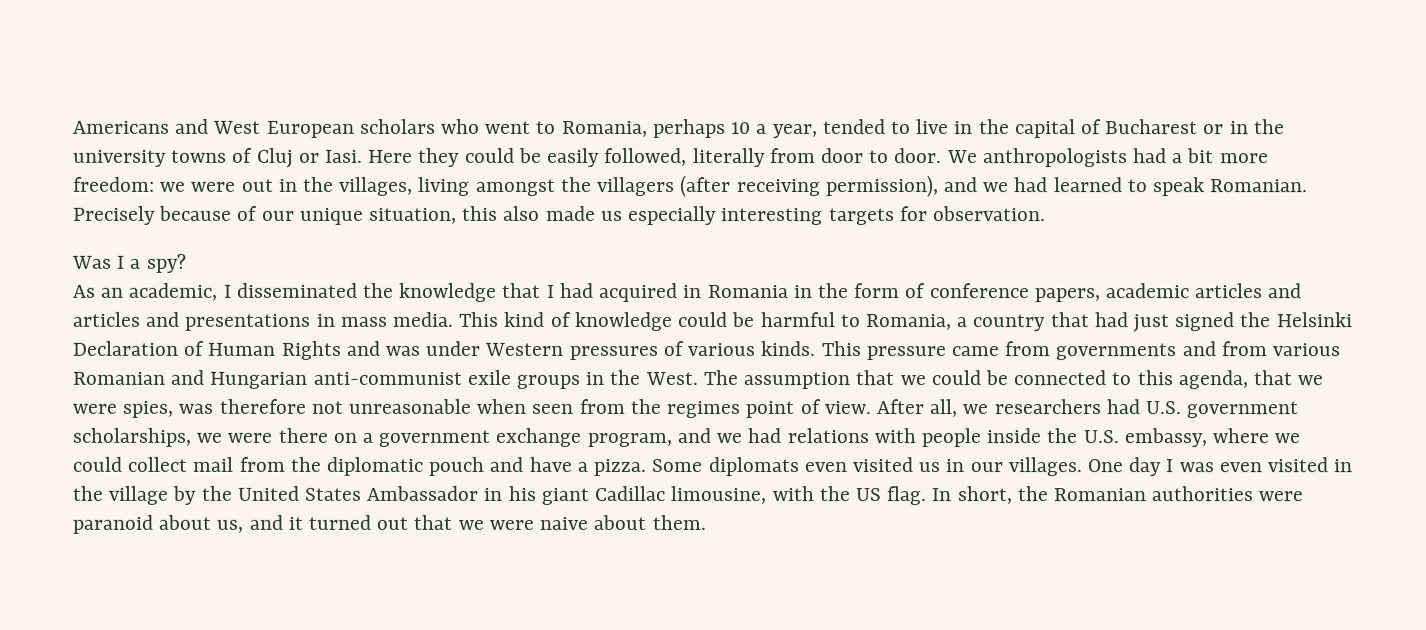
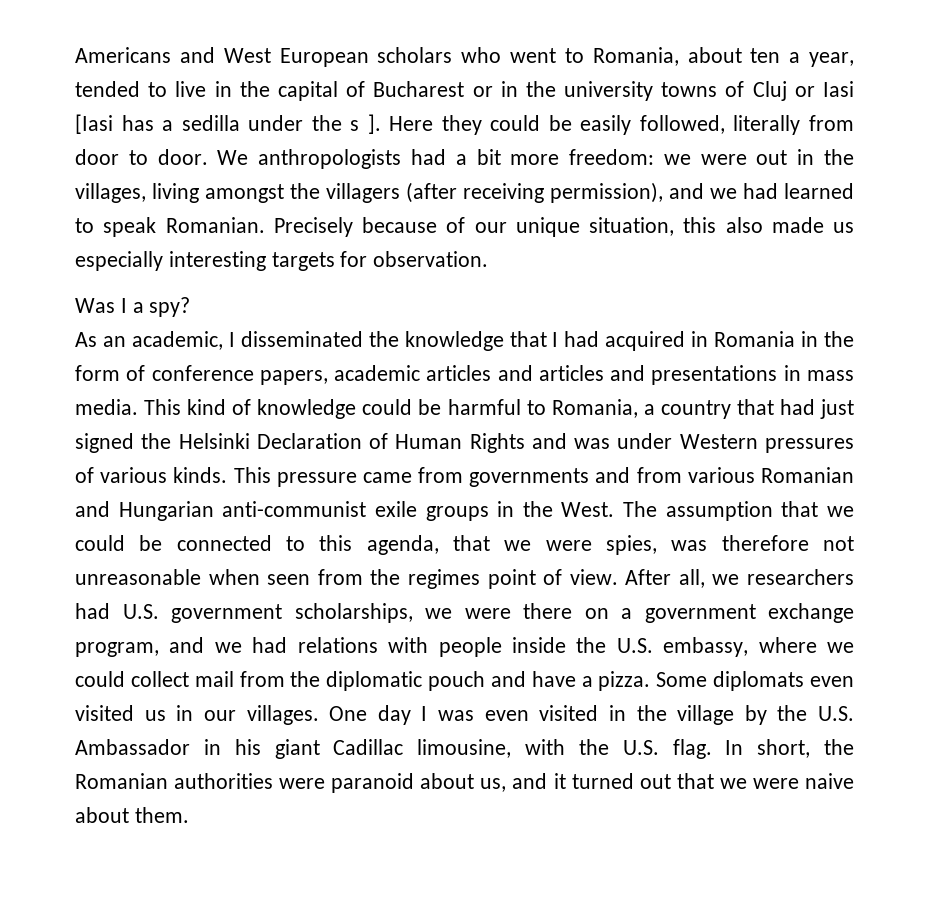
[652,118,752,139] perhaps 10 -> [687,47,781,63] about ten
[325,149,364,163] Iasi. -> [823,81,854,97] [75,114,381,134] Iasi [Iasi has a sedilla under the s ].
[236,485,362,501] United States -> [818,706,854,721] U.S.
[854,488,881,502] US -> [622,740,659,755] U.S.

